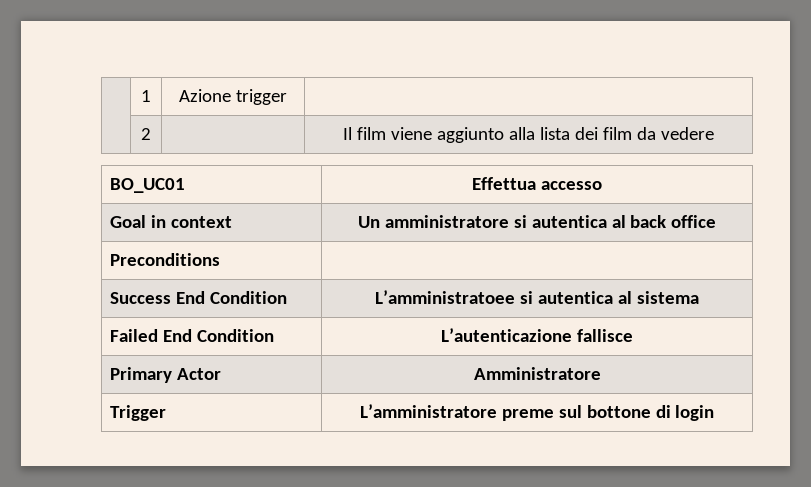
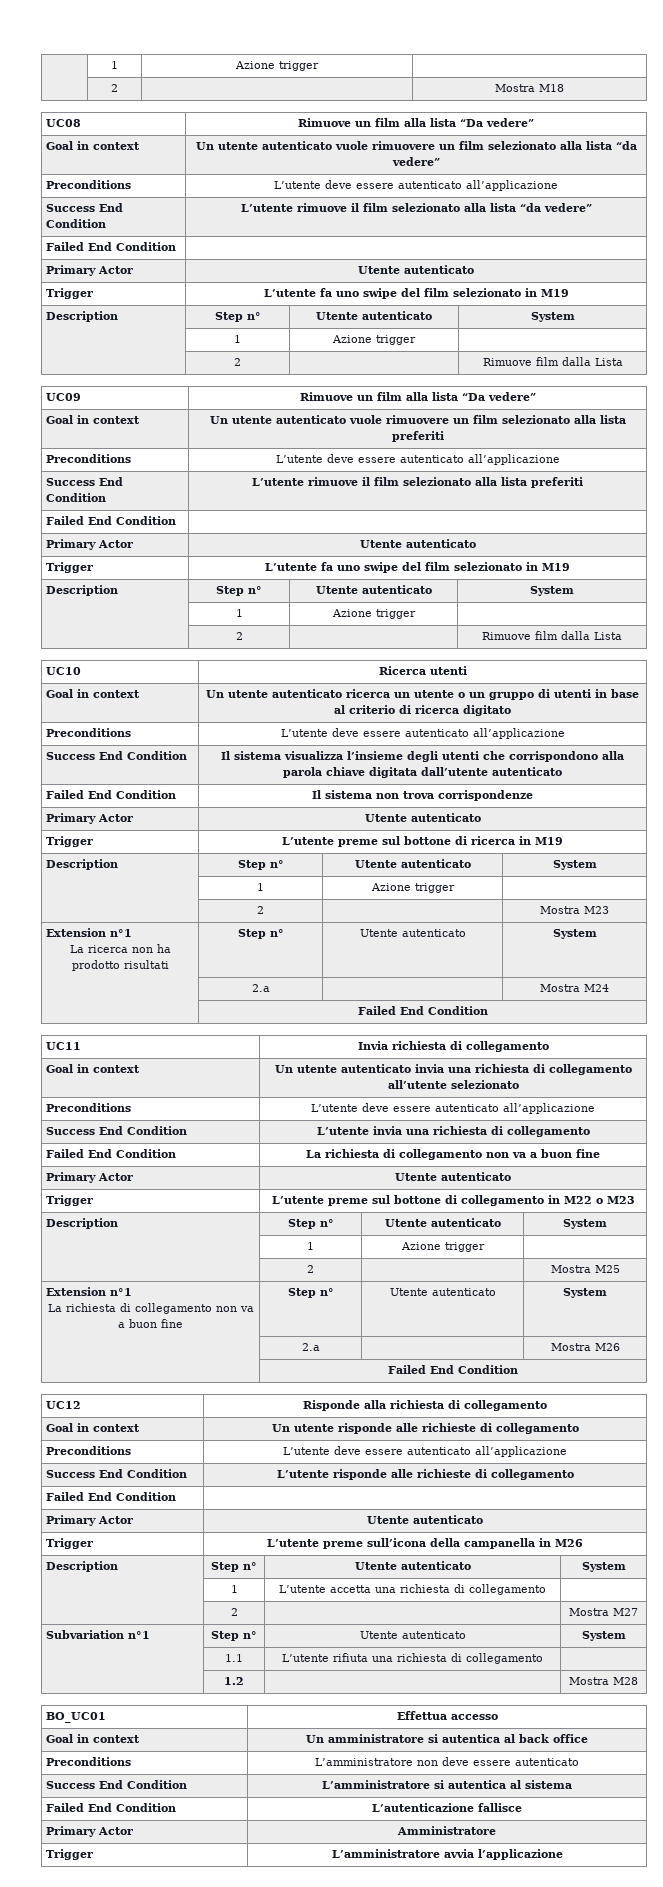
[141,90,151,102] [179,89,287,105] [141,128,151,140] [343,127,714,143] | 1 | Azione trigger | // | 2 | | Il film viene aggiunto alla lista dei film da vedere -> [111,61,118,69] [235,61,319,71] [111,84,118,92] [495,84,564,92] [46,119,82,127] [298,118,534,127] [46,141,141,150] [195,141,637,150] [391,157,440,166] [46,180,132,189] [274,180,558,191] [46,203,124,212] [46,219,107,228] [240,203,592,212] [46,242,177,251] [46,265,134,276] [358,265,474,274] [46,288,94,299] [263,288,569,299] [46,311,119,322] [214,312,261,322] [316,311,432,320] [530,312,575,322] [234,335,241,343] [332,335,416,345] [234,358,241,366] [482,357,623,366] [46,393,82,401] [299,392,536,401] [46,415,141,424] [209,415,626,424] [391,431,444,442] [46,454,132,463] [275,454,560,465] [46,477,124,486] [46,493,107,502] [252,477,583,488] [46,516,177,525] [46,539,134,550] [359,539,476,548] [46,562,94,573] [265,562,570,573] [46,585,119,596] [216,586,262,596] [315,585,432,594] [530,586,574,596] [235,609,243,617] [331,609,416,619] [235,632,243,640] [482,631,622,640] [46,667,82,675] [378,666,467,675] [46,689,141,698] [206,689,639,700] [334,705,511,716] [46,728,132,737] [280,728,565,739] [46,751,188,760] [221,751,624,762] [283,767,562,778] [46,790,177,799] [312,790,533,801] [46,813,134,824] [364,813,481,822] [46,836,94,847] [282,836,563,847] [46,859,119,870] [237,860,284,870] [354,859,471,868] [552,860,597,870] [257,883,264,891] [370,883,455,893] [257,906,264,914] [540,906,609,914] [46,928,133,937] [69,944,171,953] [71,960,169,971] [237,929,284,939] [359,929,466,937] [552,929,597,939] [251,984,270,992] [540,984,609,992] [357,1006,488,1015] [46,1042,82,1050] [357,1041,549,1052] [46,1064,141,1073] [274,1064,632,1075] [387,1080,519,1089] [46,1103,132,1112] [311,1103,595,1114] [46,1126,188,1135] [316,1126,590,1137] [46,1149,177,1158] [306,1149,600,1160] [46,1172,134,1183] [395,1172,511,1181] [46,1195,94,1206] [271,1195,635,1206] [46,1218,119,1229] [287,1219,334,1229] [384,1218,501,1227] [563,1219,607,1229] [307,1242,314,1250] [400,1242,485,1252] [307,1265,314,1273] [550,1265,620,1273] [46,1287,133,1296] [47,1303,254,1314] [118,1319,183,1328] [287,1288,334,1298] [389,1288,496,1296] [563,1288,607,1298] [301,1343,320,1351] [550,1343,620,1351] [388,1365,518,1374] [46,1401,82,1409] [303,1400,547,1411] [46,1423,141,1432] [271,1423,579,1434] [46,1446,132,1455] [283,1446,567,1457] [46,1469,188,1478] [276,1469,574,1480] [46,1492,177,1501] [46,1515,134,1526] [367,1515,483,1524] [46,1538,94,1549] [267,1538,583,1549] [46,1561,119,1572] [211,1562,257,1572] [354,1561,471,1570] [581,1562,626,1572] [230,1585,238,1593] [279,1584,546,1595] [230,1608,238,1616] [569,1608,638,1616] [46,1630,151,1639] [211,1631,257,1641] [359,1631,466,1639] [581,1631,626,1641] [225,1654,243,1662] [282,1653,543,1664] [224,1677,244,1685] [569,1677,638,1685] | 1 | Azione trigger | // | 2 | | Mostra M18 // UC08 | Rimuove un film alla lista “Da vedere” // Goal in context | Un utente autenticato vuole rimuovere un film selezionato alla lista “da vedere” // Preconditions | L’utente deve essere autenticato all’applicazione // Success End Condition | L’utente rimuove il film selezionato alla lista “da vedere” // Failed End Condition | // Primary Actor | Utente autenticato // Trigger | L’utente fa uno swipe del film selezionato in M19 // Description | Step n° | Utente autenticato | System // | 1 | Azione trigger | // | 2 | | Rimuove film dalla Lista // UC09 | Rimuove un film alla lista “Da vedere” // Goal in context | Un utente autenticato vuole rimuovere un film selezionato alla lista preferiti // Preconditions | L’utente deve essere autenticato all’applicazione // Success End Condition | L’utente rimuove il film selezionato alla lista preferiti // Failed End Condition | // Primary Actor | Utente autenticato // Trigger | L’utente fa uno swipe del film selezionato in M19 // Description | Step n° | Utente autenticato | System // | 1 | Azione trigger | // | 2 | | Rimuove film dalla Lista // UC10 | Ricerca utenti // Goal in context | Un utente autenticato ricerca un utente o un gruppo di utenti in base al criterio di ricerca digitato // Preconditions | L’utente deve essere autenticato all’applicazione // Success End Condition | Il sistema visualizza l’insieme degli utenti che corrispondono alla parola chiave digitata dall’utente autenticato // Failed End Condition | Il sistema non trova corrispondenze // Primary Actor | Utente autenticato // Trigger | L’utente preme sul bottone di ricerca in M19 // Description | Step n° | Utente autenticato | System // | 1 | Azione trigger | // | 2 | | Mostra M23 // Extension n°1 // La ricerca non ha prodotto risultati | Step n° | Utente autenticato | System // | 2.a | | Mostra M24 // | Failed End Condition // UC11 | Invia richiesta di collegamento // Goal in context | Un utente autenticato invia una richiesta di collegamento all’utente selezionato // Preconditions | L’utente deve essere autenticato all’applicazione // Success End Condition | L’utente invia una richiesta di collegamento // Failed End Condition | La richiesta di collegamento non va a buon fine // Primary Actor | Utente autenticato // Trigger | L’utente preme sul bottone di collegamento in M22 o M23 // Description | Step n° | Utente autenticato | System // | 1 | Azione trigger | // | 2 | | Mostra M25 // Extension n°1 // La richiesta di collegamento non va a buon fine | Step n° | Utente autenticato | System // | 2.a | | Mostra M26 // | Failed End Condition // UC12 | Risponde alla richiesta di collegamento // Goal in context | Un utente risponde alle richieste di collegamento // Preconditions | L’utente deve essere autenticato all’applicazione // Success End Condition | L’utente risponde alle richieste di collegamento // Failed End Condition | // Primary Actor | Utente autenticato // Trigger | L’utente preme sull’icona della campanella in M26 // Description | Step n° | Utente autenticato | System // | 1 | L’utente accetta una richiesta di collegamento | // | 2 | | Mostra M27 // Subvariation n°1 | Step n° | Utente autenticato | System // | 1.1 | L’utente rifiuta una richiesta di collegamento | // | 1.2 | | Mostra M28
[109,291,287,304] [375,290,516,304] // Success End Condition | L’amministratoee -> [315,1757,579,1766] [46,1780,188,1789] [322,1780,431,1789] L’amministratore non deve essere autenticato // Success End Condition | L’amministratore
[501,405,715,421] preme sul bottone di login -> [443,1849,563,1860] avvia l’applicazione

